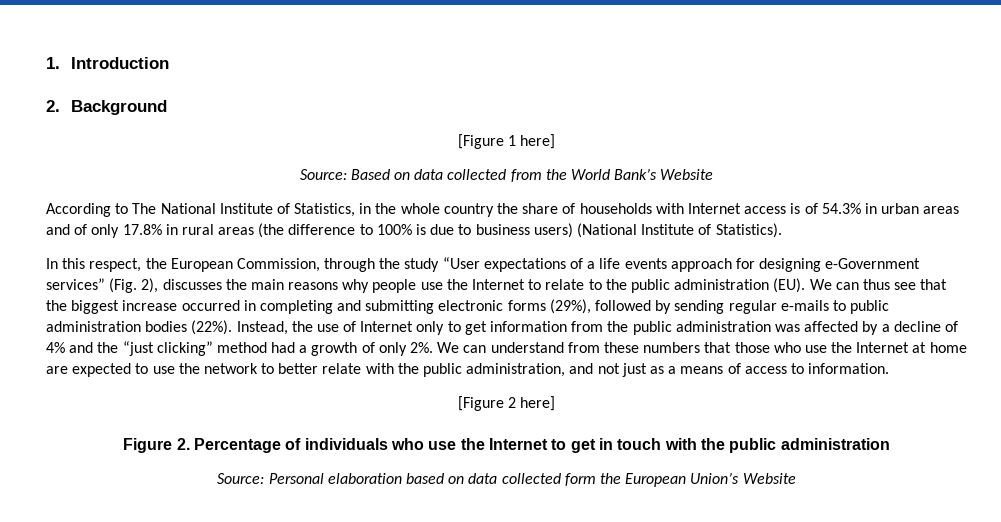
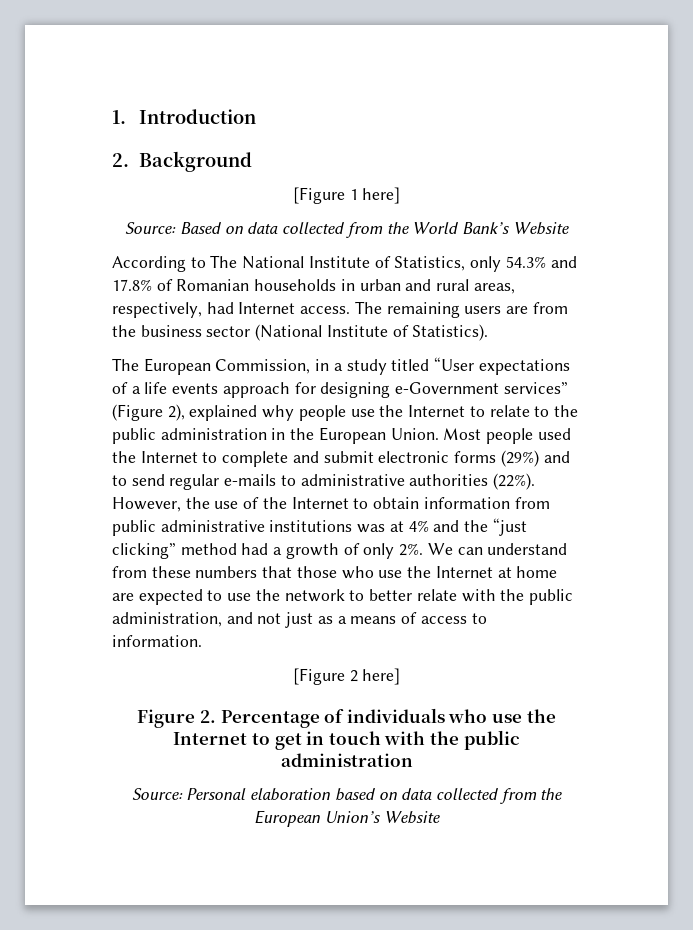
[359,203,960,217] [46,223,782,238] [46,258,440,272] in the whole country the share of households with Internet access is of 54.3% in urban areas and of only 17.8% in rural areas (the difference to 100% is due to business users) (National Institute of Statistics). // In this respect, the European Commission, through the study -> [470,256,577,272] [112,279,515,294] [112,301,568,318] [112,324,489,341] [112,358,430,375] only 54.3% and 17.8% of Romanian households in urban and rural areas, respectively, had Internet access. The remaining users are from the business sector (National Institute of Statistics). // The European Commission, in a study titled
[109,278,339,293] (Fig. 2), discusses the main reasons -> [112,404,258,421] (Figure 2), explained
[773,278,948,293] [46,299,890,314] [46,320,958,335] (EU). We can thus see that the biggest increase occurred in completing and submitting electronic forms (29%), followed by sending regular e-mails to public administration bodies (22%). Instead, the use of Internet only to get information from the public administration was affected by a decline of -> [271,427,571,444] [112,450,570,467] [112,473,536,490] [112,497,550,512] [112,520,404,536] in the European Union. Most people used the Internet to complete and submit electronic forms (29%) and to send regular e-mails to administrative authorities (22%). However, the use of the Internet to obtain information from public administrative institutions was at
[564,473,596,486] form -> [499,788,537,804] from

